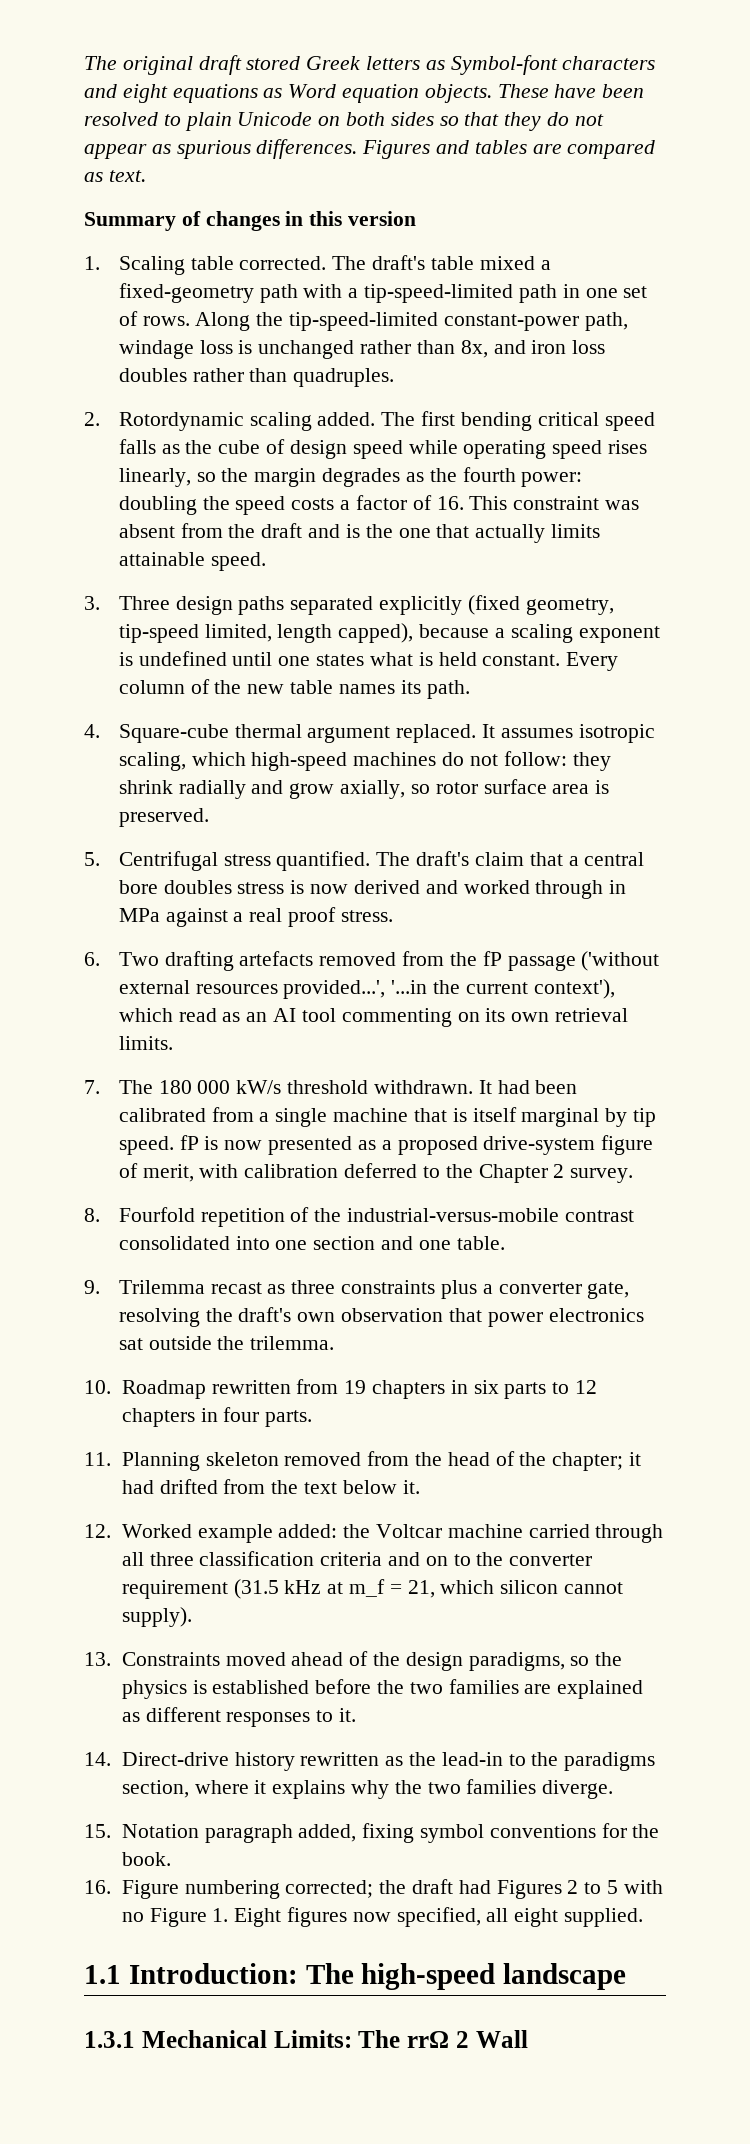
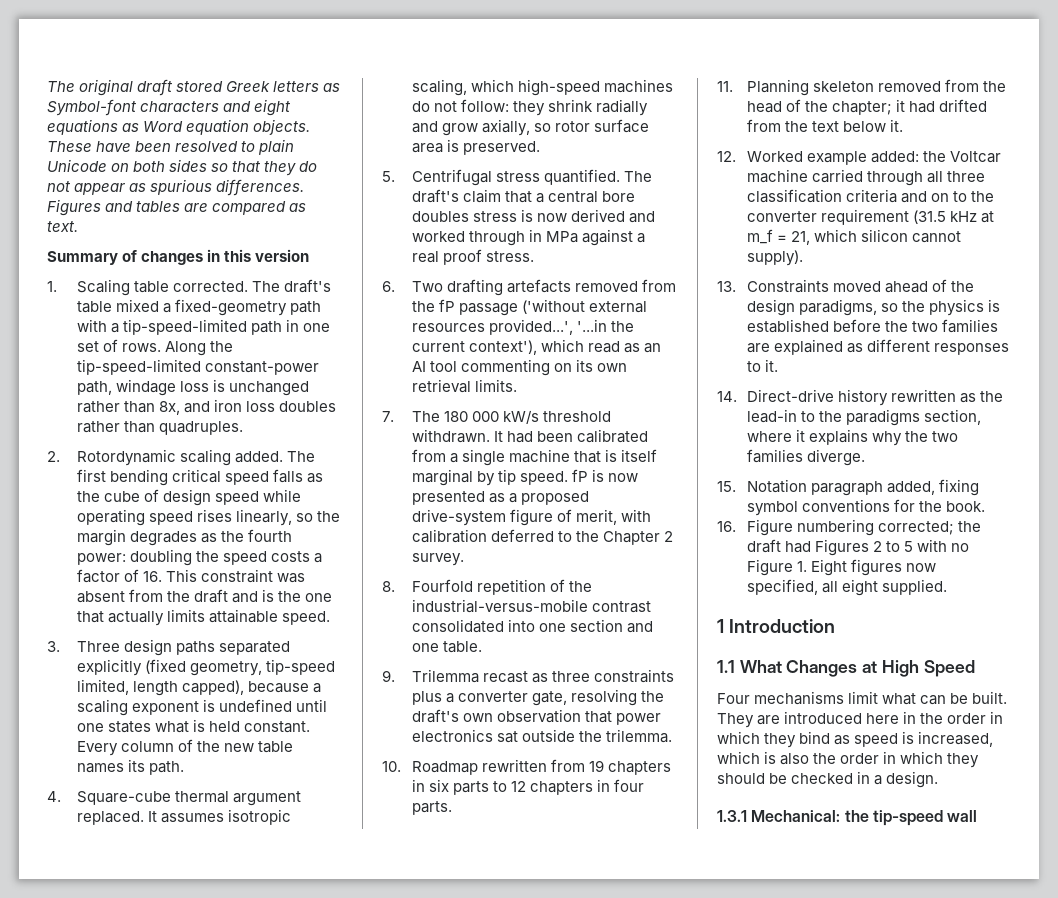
(643, 1917) none -> [717,619,836,633] // 1 Introduction
[128,1963,627,1990] [84,2030,528,2048] Introduction: The high-speed landscape // 1.3.1 Mechanical Limits: The rrΩ 2 Wall -> [739,660,975,677] [717,691,1008,705] [717,711,1004,728] [717,731,994,748] [717,751,980,768] [717,771,939,788] [717,810,978,826] What Changes at High Speed // Four mechanisms limit what can be built. They are introduced here in the order in which they bind as speed is increased, which is also the order in which they should be checked in a design. // 1.3.1 Mechanical: the tip-speed wall

